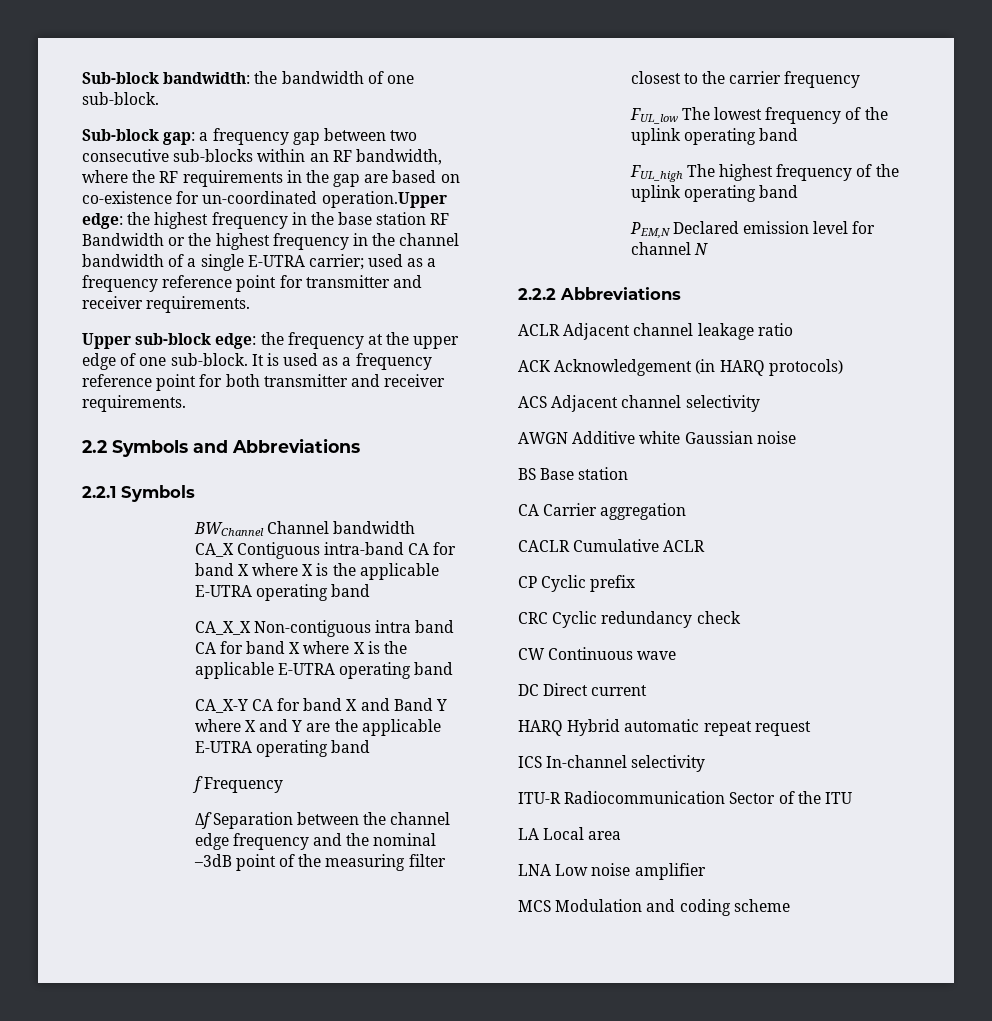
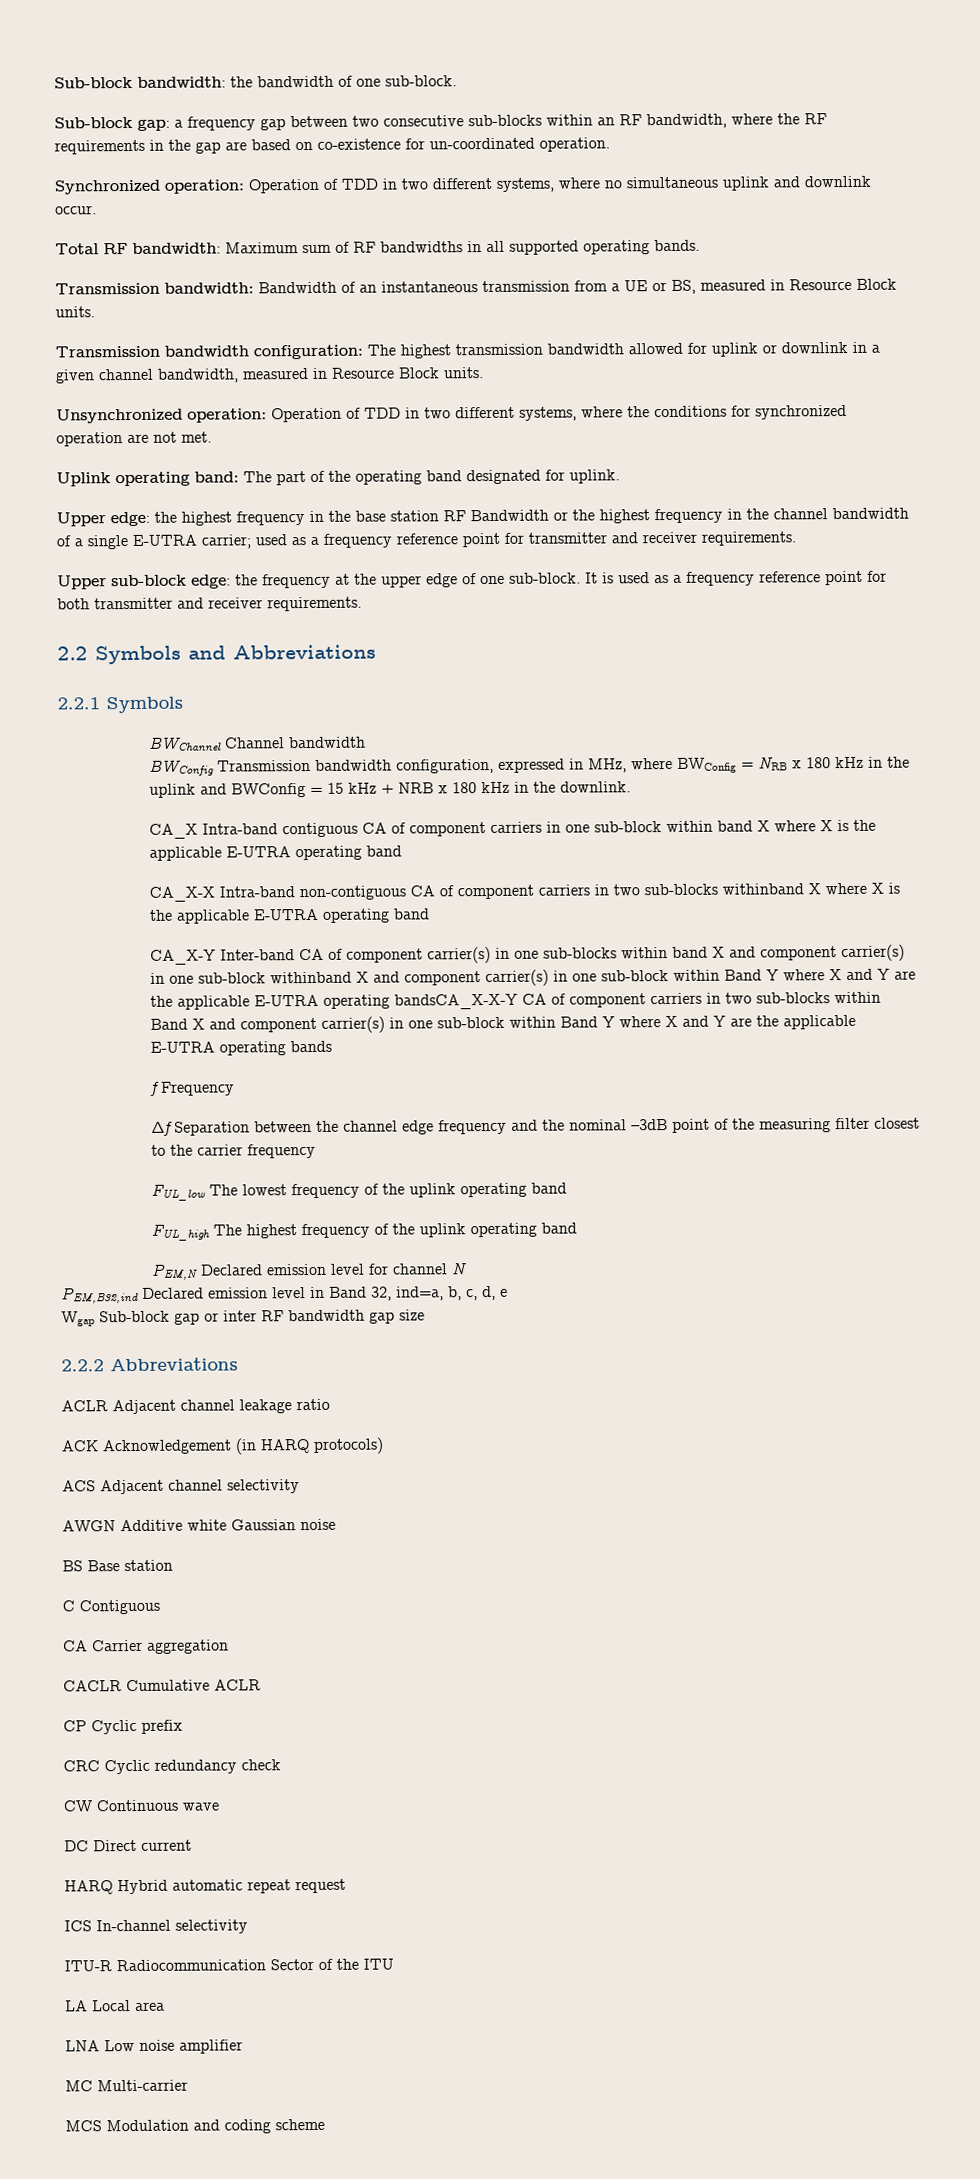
[321,191,447,208] operation.Upper -> [539,137,610,152] [54,175,871,195] [55,205,97,215] [55,239,700,255] [55,278,897,295] [55,306,95,318] [55,341,880,360] [55,367,484,384] [56,405,847,424] [56,431,212,447] [56,469,620,487] [56,512,106,527] operation. // Synchronized operation: Operation of TDD in two different systems, where no simultaneous uplink and downlink occur. // Total RF bandwidth: Maximum sum of RF bandwidths in all supported operating bands. // Transmission bandwidth: Bandwidth of an instantaneous transmission from a UE or BS, measured in Resource Block units. // Transmission bandwidth configuration: The highest transmission bandwidth allowed for uplink or downlink in a given channel bandwidth, measured in Resource Block units. // Unsynchronized operation: Operation of TDD in two different systems, where the conditions for synchronized operation are not met. // Uplink operating band: The part of the operating band designated for uplink. // Upper
[194,542,457,559] CA_X Contiguous intra-band CA for -> [148,756,910,776] [148,781,631,798] [148,820,713,839] BWConfig Transmission bandwidth configuration, expressed in MHz, where BWConfig = NRB x 180 kHz in the uplink and BWConfig = 15 kHz + NRB x 180 kHz in the downlink. // CA_X Intra-band contiguous CA of component carriers in one sub-block within
[194,620,455,637] [194,641,286,654] CA_X_X Non-contiguous intra band CA for band -> [148,883,804,902] CA_X-X Intra-band non-contiguous CA of component carriers in two sub-blocks withinband
[251,698,390,711] CA for band X and -> [219,944,905,964] [149,969,720,987] Inter-band CA of component carrier(s) in one sub-blocks within band X and component carrier(s) in one sub-block withinband X and component carrier(s) in one sub-block within
[331,740,371,753] band -> [393,991,881,1010] [149,1014,856,1033] [149,1040,332,1056] bandsCA_X-X-Y CA of component carriers in two sub-blocks within Band X and component carrier(s) in one sub-block within Band Y where X and Y are the applicable E-UTRA operating bands
(708, 249) none -> [61,1285,508,1304] [61,1309,425,1327] // PEM,B32,ind Declared emission level in Band 32, ind=a, b, c, d, e // Wgap Sub-block gap or inter RF bandwidth gap size
(629, 473) none -> [62,1599,160,1615] // C Contiguous
(706, 871) none -> [65,2079,188,2092] // MC Multi-carrier

